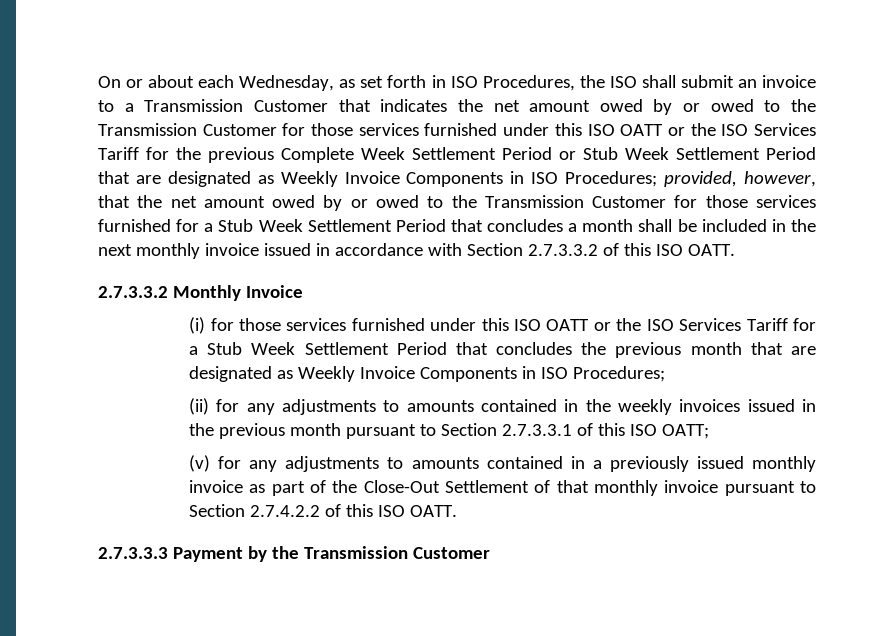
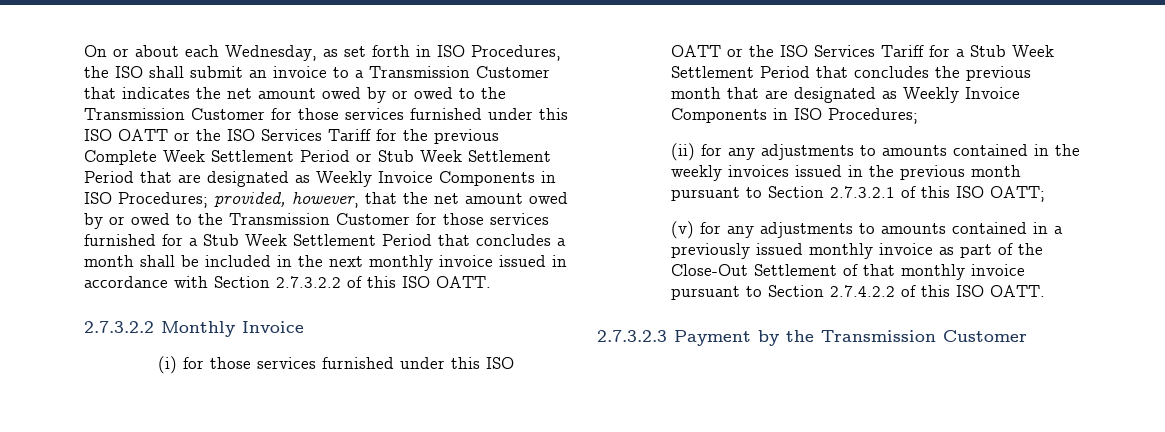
[527,243,735,256] [98,286,168,298] 2.7.3.3.2 of this ISO OATT. // 2.7.3.3.2 -> [276,276,491,288] [84,321,154,333] 2.7.3.2.2 of this ISO OATT. // 2.7.3.2.2
[502,424,573,436] 2.7.3.3.1 -> [830,186,896,198] 2.7.3.2.1
[98,547,168,559] 2.7.3.3.3 -> [597,330,667,342] 2.7.3.2.3

